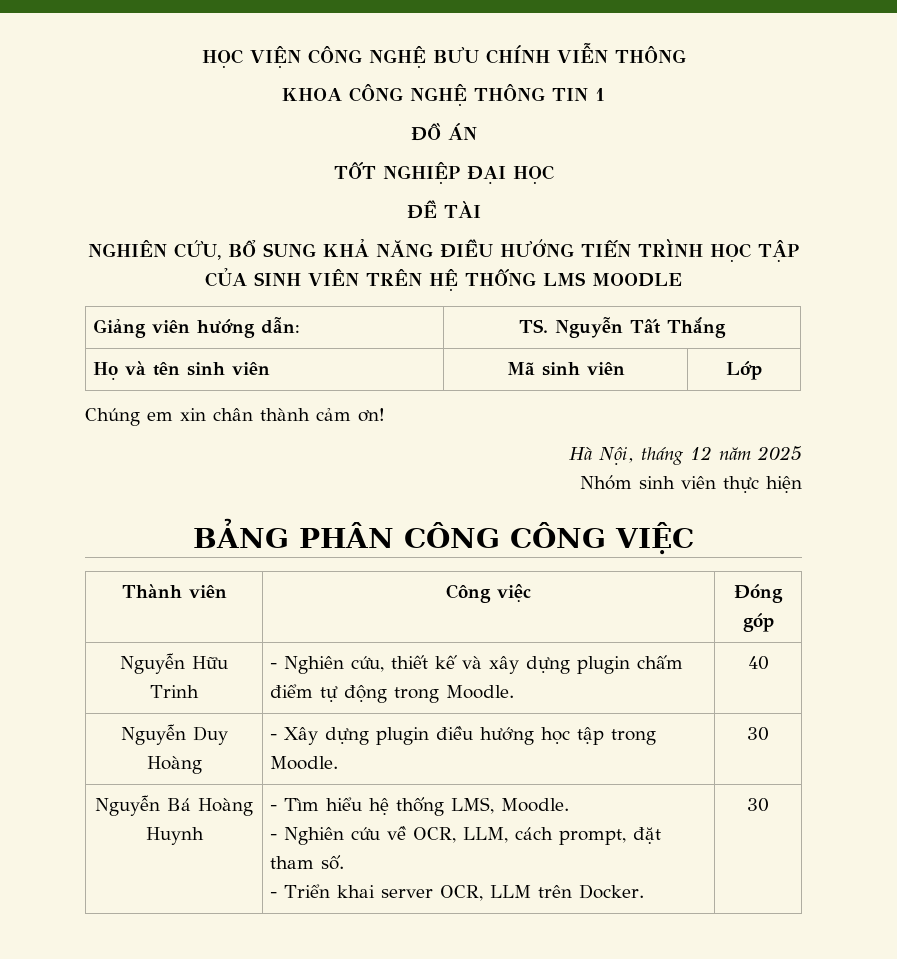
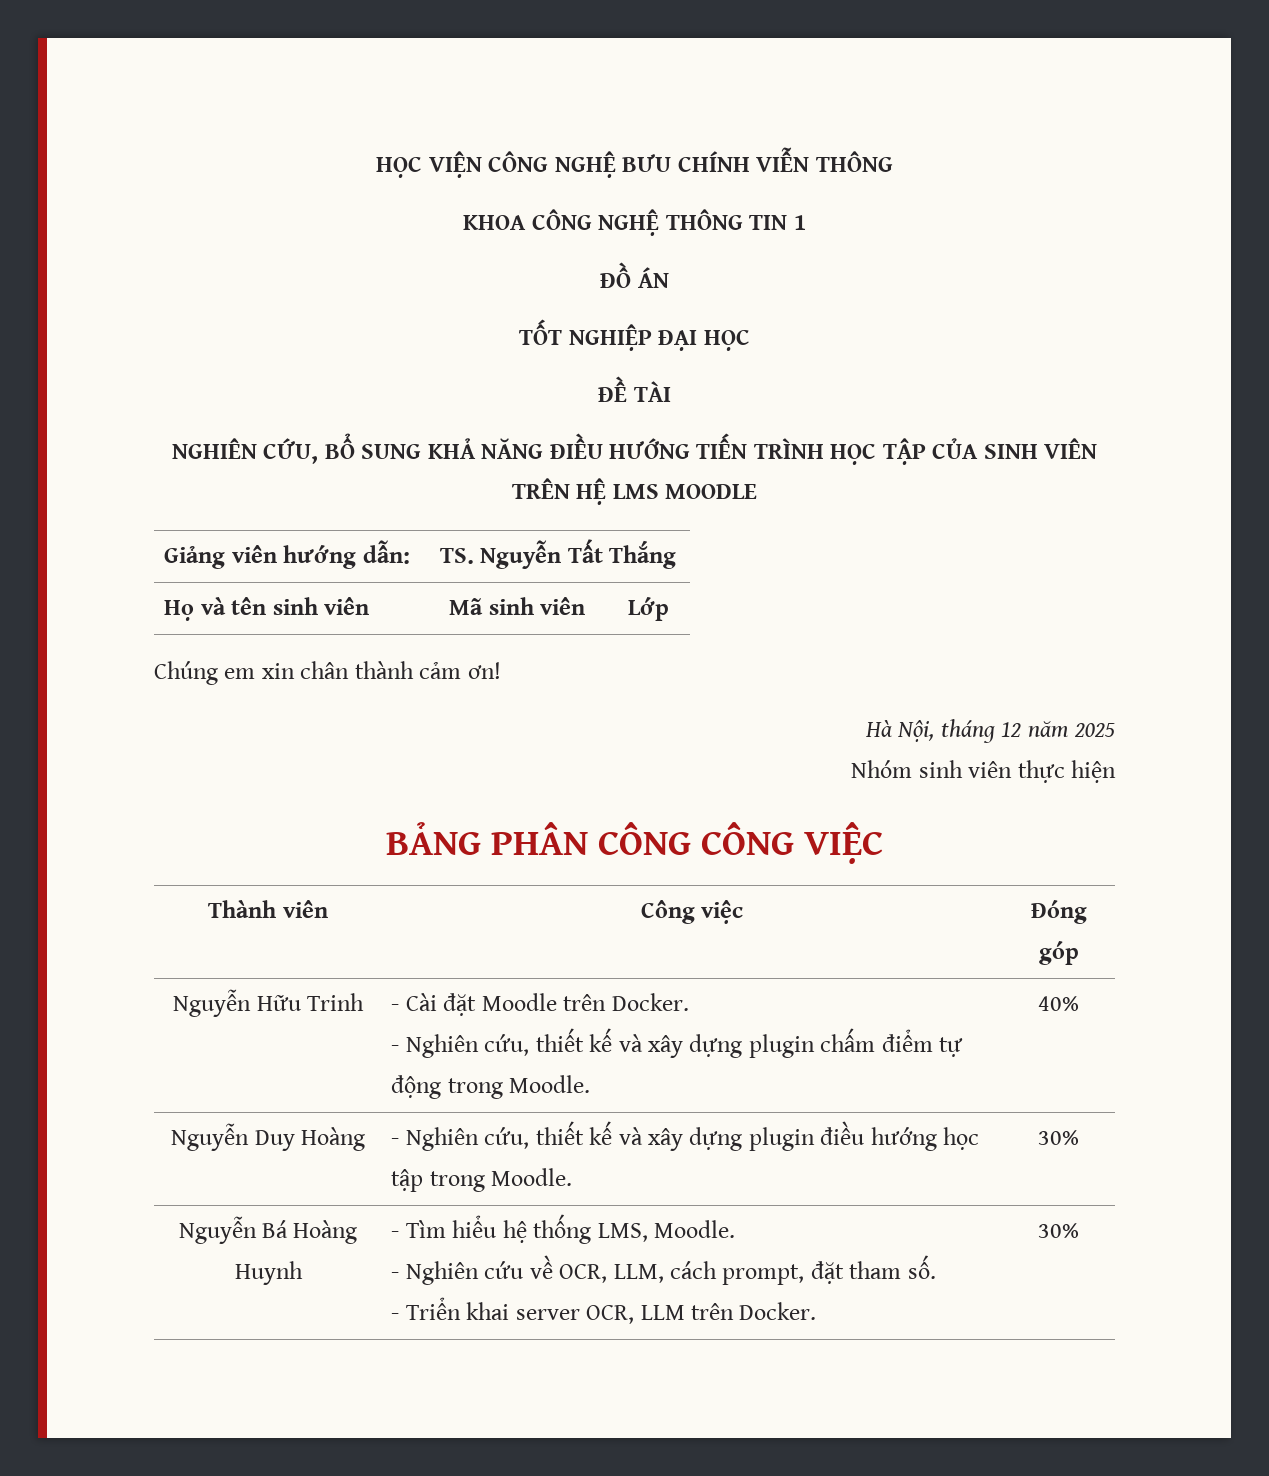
[465,269,536,286] THỐNG -> (607, 491) none
(277, 666) none -> [405,993,689,1016] [391,1045,400,1052] Cài đặt Moodle trên Docker. // -
[747,656,769,670] 40 -> [1038,996,1079,1011] 40%
[283,727,318,745] Xây -> [405,1121,683,1151] Nghiên cứu, thiết kế và xây
[747,727,769,741] 30 -> [1038,1130,1079,1145] 30%
[747,798,769,812] 30 -> [1038,1223,1079,1238] 30%

